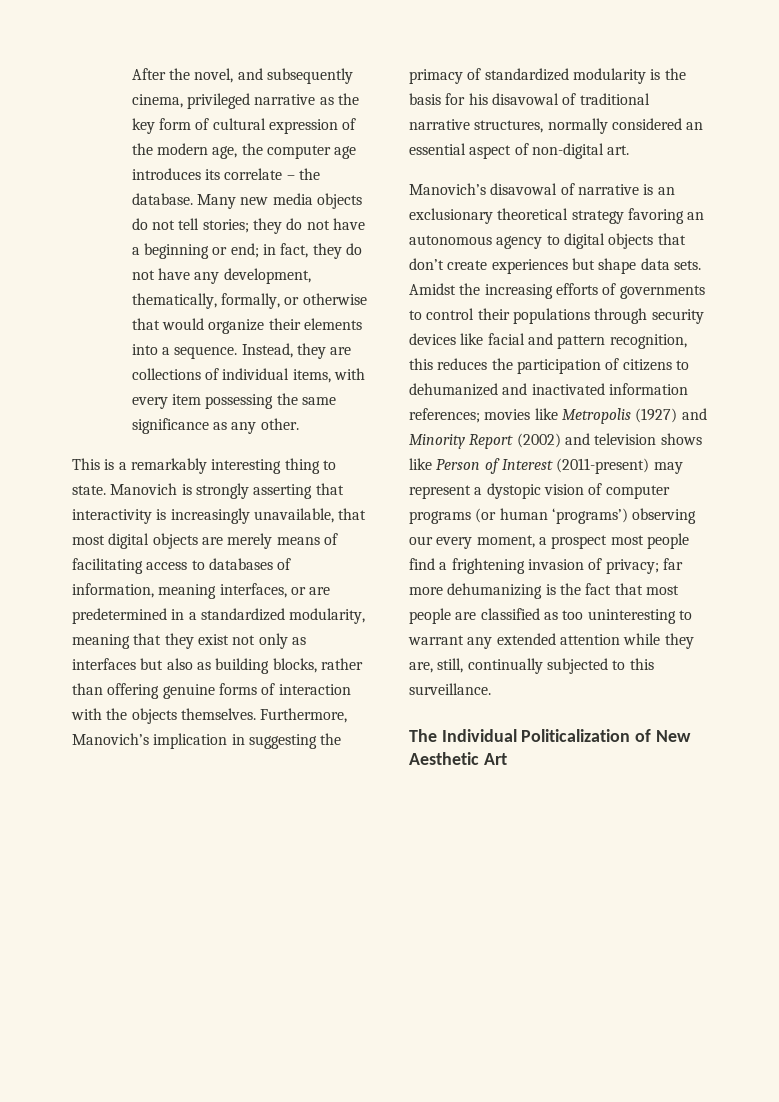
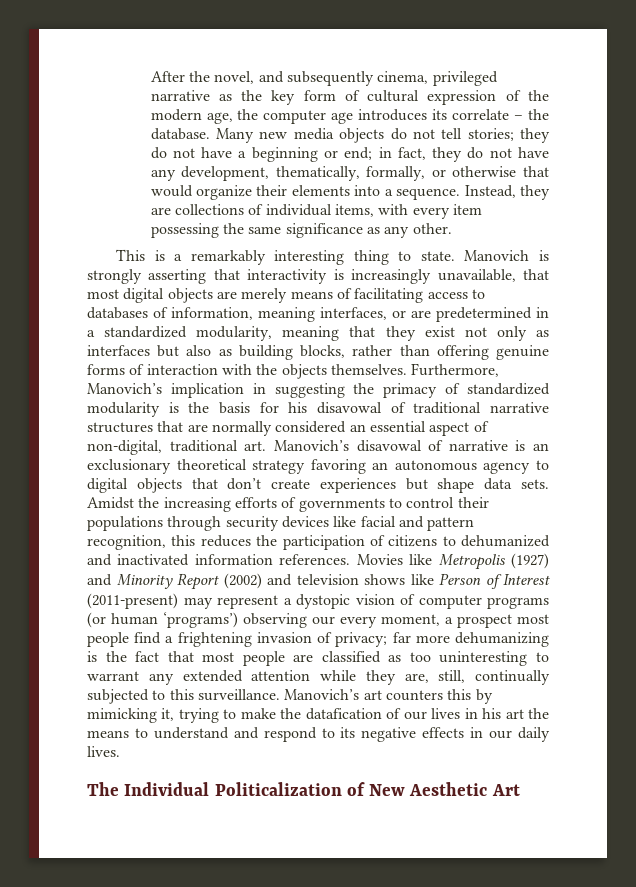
[474,120,544,133] structures, -> [87,421,208,433] structures that are
[531,143,604,159] non-digital -> [87,440,238,455] non-digital, traditional
(630, 150) // -> (267, 446) none
[409,408,531,423] references; movies -> [279,554,403,565] references. Movies
(491, 689) none -> [284,689,493,704] [87,708,549,723] [87,727,551,742] [87,746,120,757] Manovich’s art counters this by mimicking it, trying to make the datafication of our lives in his art the means to understand and respond to its negative effects in our daily lives.

